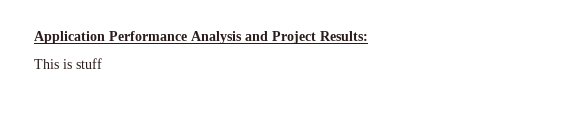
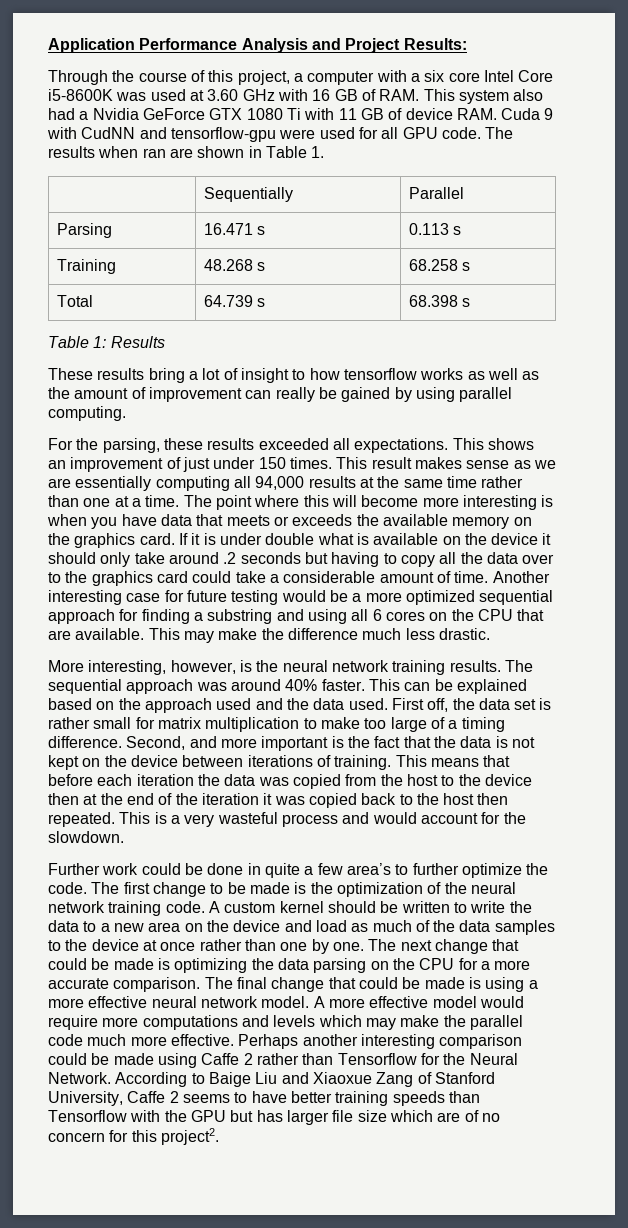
[34,58,102,69] This is stuff -> [48,70,554,85] [48,89,544,104] [48,108,554,120] [47,127,514,142] [48,146,325,158] [204,187,294,202] [409,187,465,199] [57,223,113,238] [204,223,266,235] [409,223,462,235] [57,259,117,274] [204,259,266,271] [409,259,471,271] [57,295,94,307] [204,295,266,307] [409,295,471,307] [48,336,165,348] [48,368,540,383] [48,387,513,402] [48,406,126,421] [48,438,534,453] [48,457,556,472] [48,476,524,491] [48,495,554,510] [47,514,532,529] [48,533,552,548] [48,552,555,567] [48,571,550,586] [48,590,554,605] [48,609,545,624] [48,628,490,643] [48,660,533,675] [48,679,527,694] [48,698,552,713] [48,717,505,732] [48,736,535,751] [48,755,511,770] [48,774,532,789] [48,793,509,808] [48,812,526,827] [48,831,124,843] [48,863,549,878] [48,882,516,897] [48,901,532,916] [48,920,555,935] [48,939,520,954] [48,958,531,973] [48,977,538,992] [48,996,524,1008] [48,1015,523,1030] [48,1034,523,1049] [48,1053,518,1068] [48,1072,495,1087] [48,1091,480,1106] [48,1110,500,1125] [48,1128,219,1145] Through the course of this project, a computer with a six core Intel Core i5-8600K was used at 3.60 GHz with 16 GB of RAM. This system also had a Nvidia GeForce GTX 1080 Ti with 11 GB of device RAM. Cuda 9 with CudNN and tensorflow-gpu were used for all GPU code. The results when ran are shown in Table 1. // | Sequentially | Parallel // Parsing | 16.471 s | 0.113 s // Training | 48.268 s | 68.258 s // Total | 64.739 s | 68.398 s // Table 1: Results // These results bring a lot of insight to how tensorflow works as well as the amount of improvement can really be gained by using parallel computing. // For the parsing, these results exceeded all expectations. This shows an improvement of just under 150 times. This result makes sense as we are essentially computing all 94,000 results at the same time rather than one at a time. The point where this will become more interesting is when you have data that meets or exceeds the available memory on the graphics card. If it is under double what is available on the device it should only take around .2 seconds but having to copy all the data over to the graphics card could take a considerable amount of time. Another interesting case for future testing would be a more optimized sequential approach for finding a substring and using all 6 cores on the CPU that are available. This may make the difference much less drastic. // More interesting, however, is the neural network training results. The sequential approach was around 40% faster. This can be explained based on the approach used and the data used. First off, the data set is rather small for matrix multiplication to make too large of a timing difference. Second, and more important is the fact that the data is not kept on the device between iterations of training. This means that before each iteration the data was copied from the host to the device then at the end of the iteration it was copied back to the host then repeated. This is a very wasteful process and would account for the slowdown. // Further work could be done in quite a few area’s to further optimize the code. The first change to be made is the optimization of the neural network training code. A custom kernel should be written to write the data to a new area on the device and load as much of the data samples to the device at once rather than one by one. The next change that could be made is optimizing the data parsing on the CPU for a more accurate comparison. The final change that could be made is using a more effective neural network model. A more effective model would require more computations and levels which may make the parallel code much more effective. Perhaps another interesting comparison could be made using Caffe 2 rather than Tensorflow for the Neural Network. According to Baige Liu and Xiaoxue Zang of Stanford University, Caffe 2 seems to have better training speeds than Tensorflow with the GPU but has larger file size which are of no concern for this project2.

